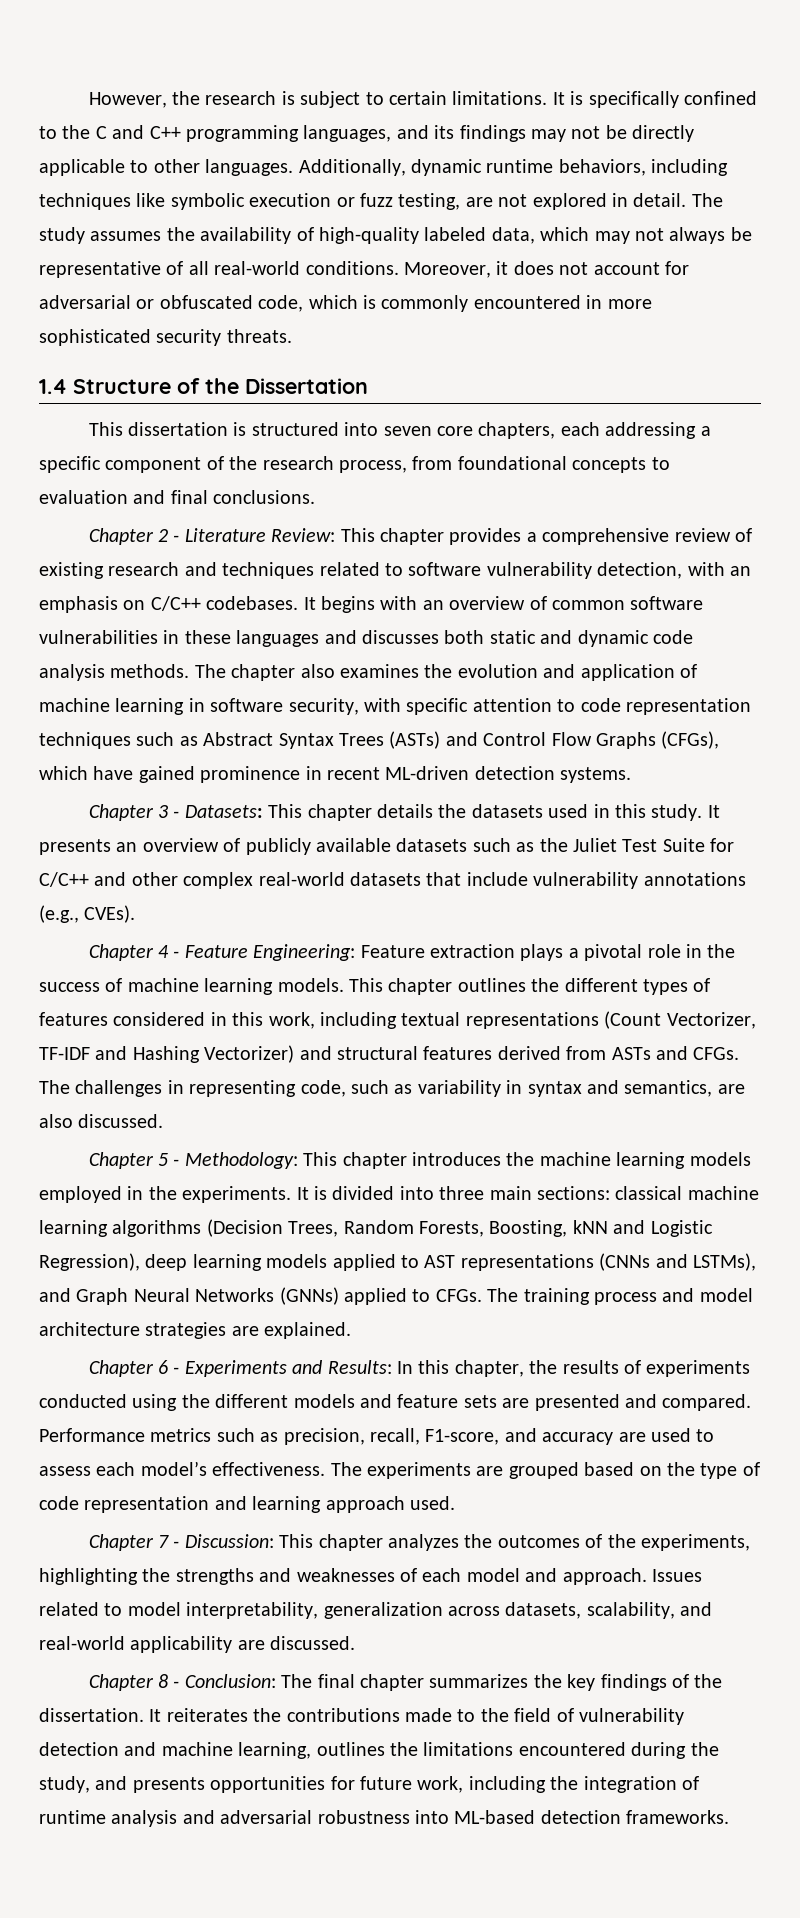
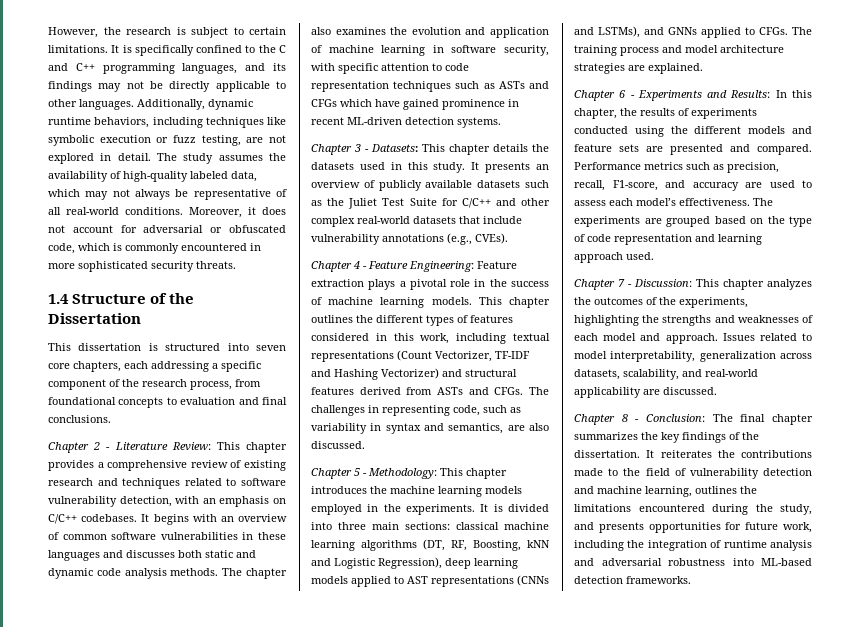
[203,731,720,749] Abstract Syntax Trees (ASTs) and Control Flow Graphs (CFGs), -> [498,81,549,89] [311,99,337,107] ASTs and CFGs
[206,1219,484,1237] (Decision Trees, Random Forests, -> [423,539,467,551] (DT, RF,
[76,1287,339,1305] Graph Neural Networks (GNNs) -> [668,27,697,35] GNNs

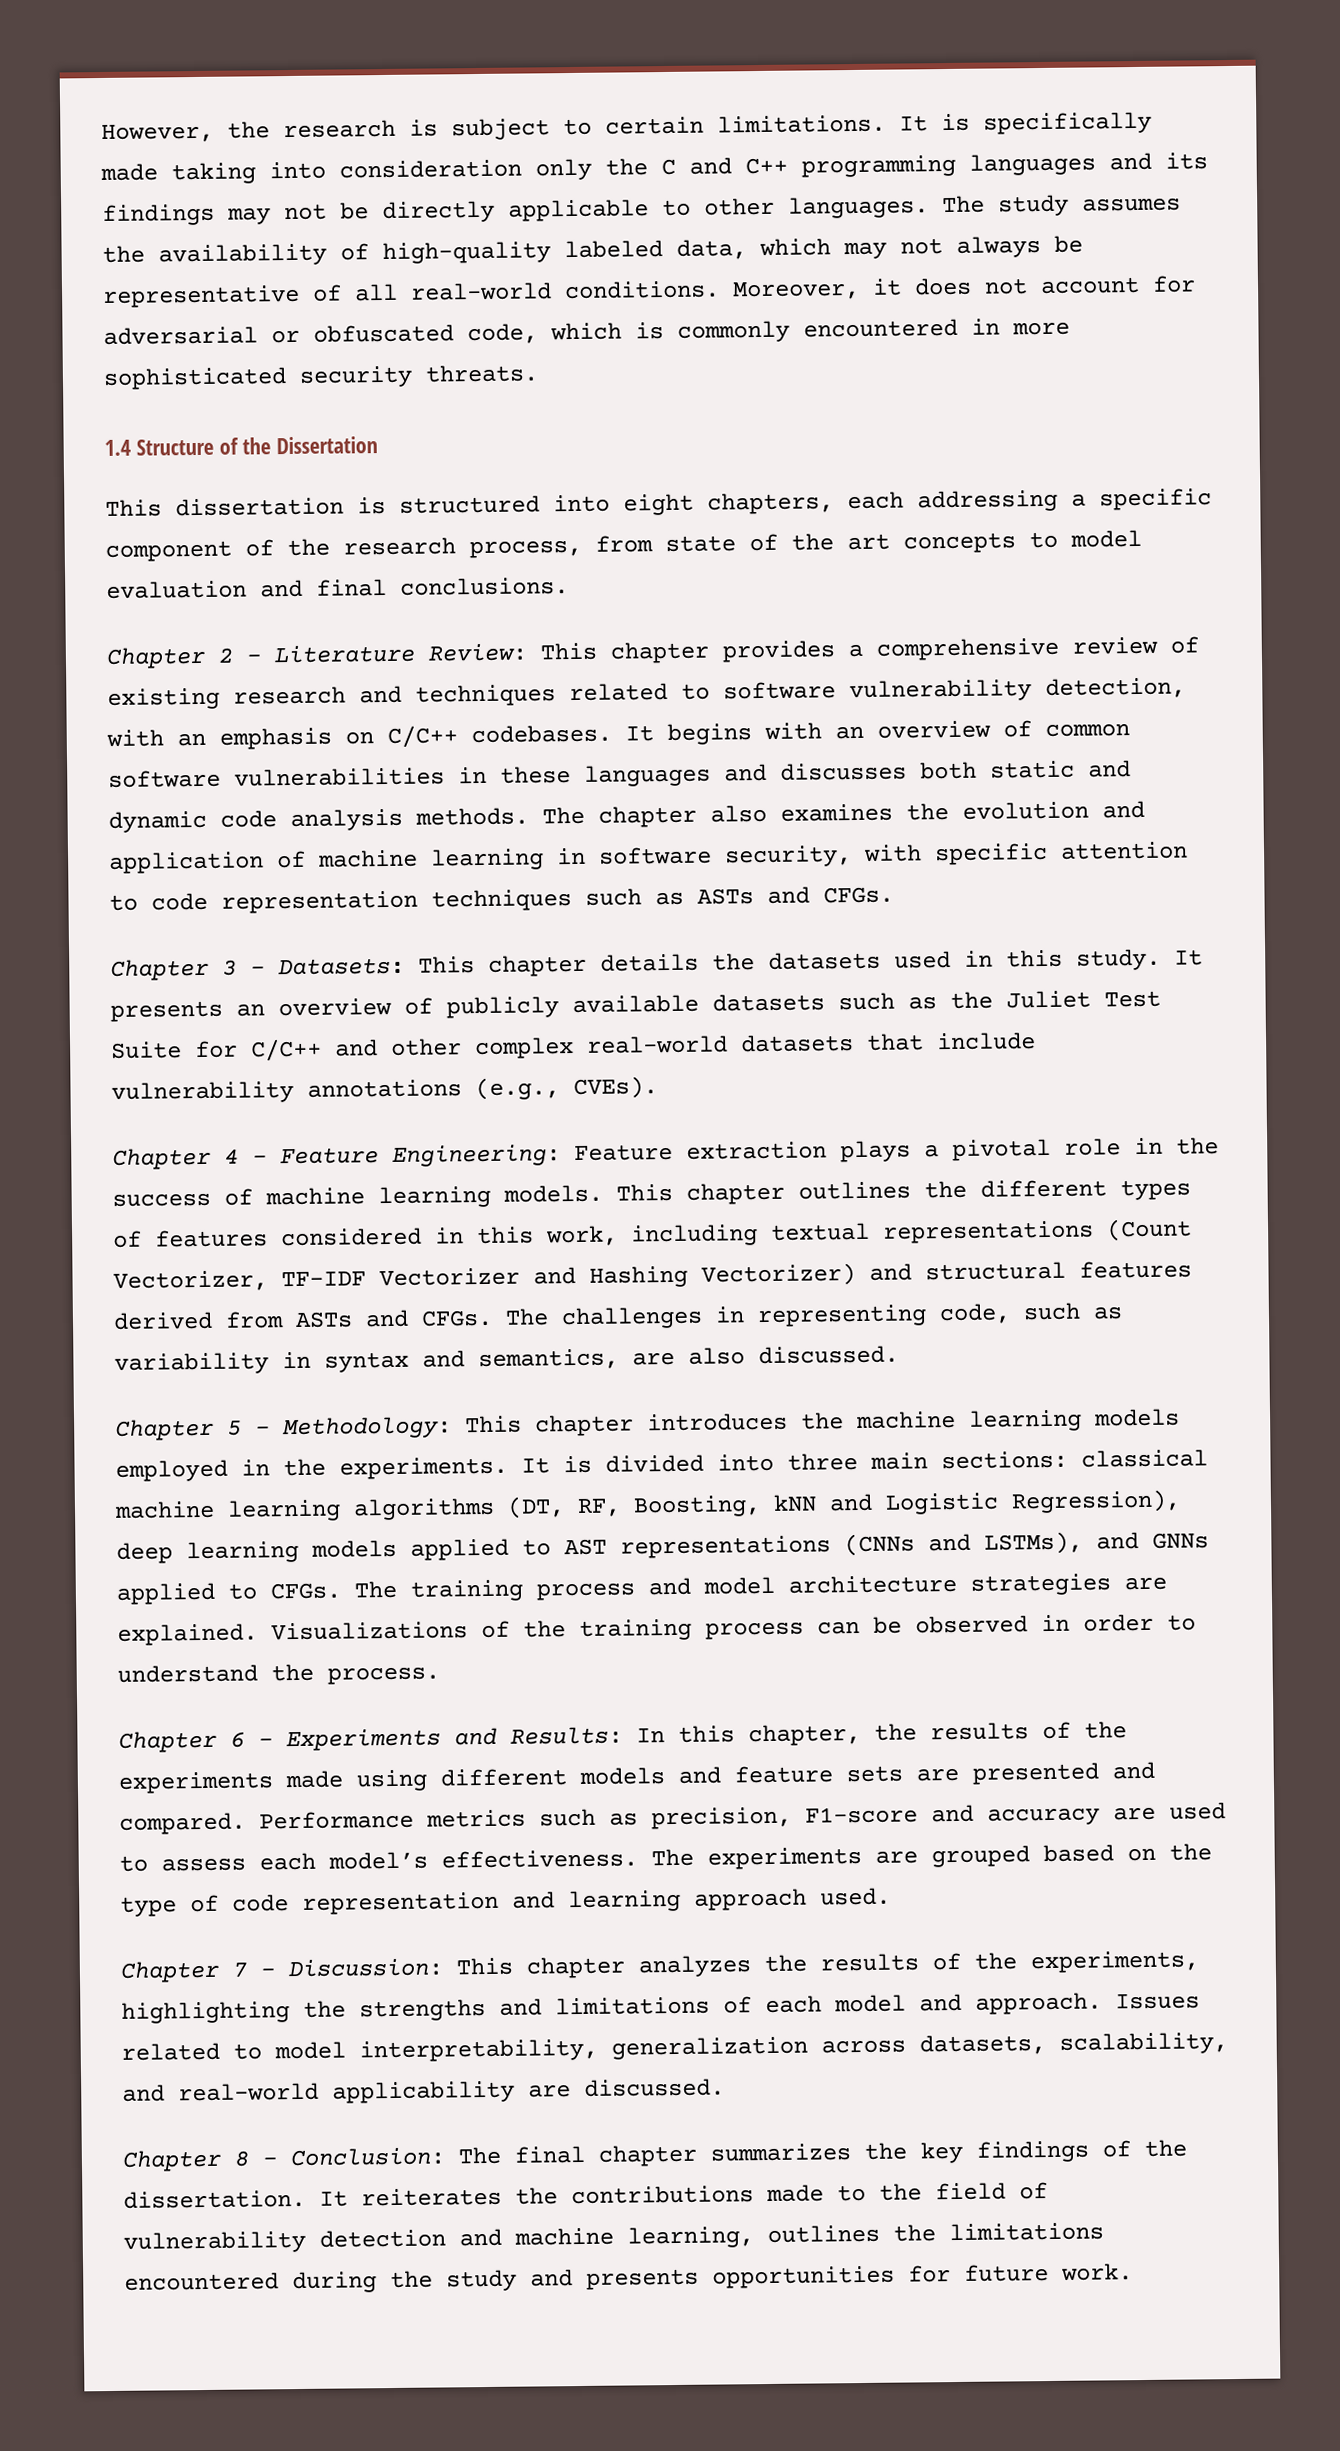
[196,45,256,53] confined to -> [100,158,592,185] made taking into consideration only
[182,63,238,74] languages, -> [969,153,1096,176] languages
[137,99,253,110] [48,117,286,128] [48,135,286,146] [48,153,151,164] Additionally, dynamic runtime behaviors, including techniques like symbolic execution or fuzz testing, are not explored in detail. -> (929, 207) none
[256,345,286,351] [48,363,70,369] seven core -> [623,493,694,516] eight
[48,397,116,405] foundational -> [665,533,890,553] state of the art
(177, 401) none -> [1070,529,1142,548] model
[311,99,519,110] [311,117,501,128] CFGs which have gained prominence in recent ML-driven detection systems. -> [823,886,894,904] CFGs.
(530, 355) none -> [379,1267,520,1287] Vectorizer
(703, 68) none -> [271,1613,1196,1641] [117,1663,440,1685] Visualizations of the training process can be observed in order to understand the process.
[691,108,757,119] [574,126,688,137] experiments conducted using the -> [1084,1721,1127,1739] [118,1769,428,1794] the experiments made using
[574,180,658,191] recall, F1-score, -> [805,1806,918,1824] F1-score
[594,297,643,305] outcomes -> [820,1953,919,1972] results
[737,315,799,323] weaknesses -> [555,1996,710,2016] limitations
[780,504,812,515] study, -> [446,2269,517,2292] study
[783,522,812,533] [574,540,812,551] [574,558,812,566] [574,576,691,584] work, including the integration of runtime analysis and adversarial robustness into ML-based detection frameworks. -> [1061,2263,1133,2281] work.

